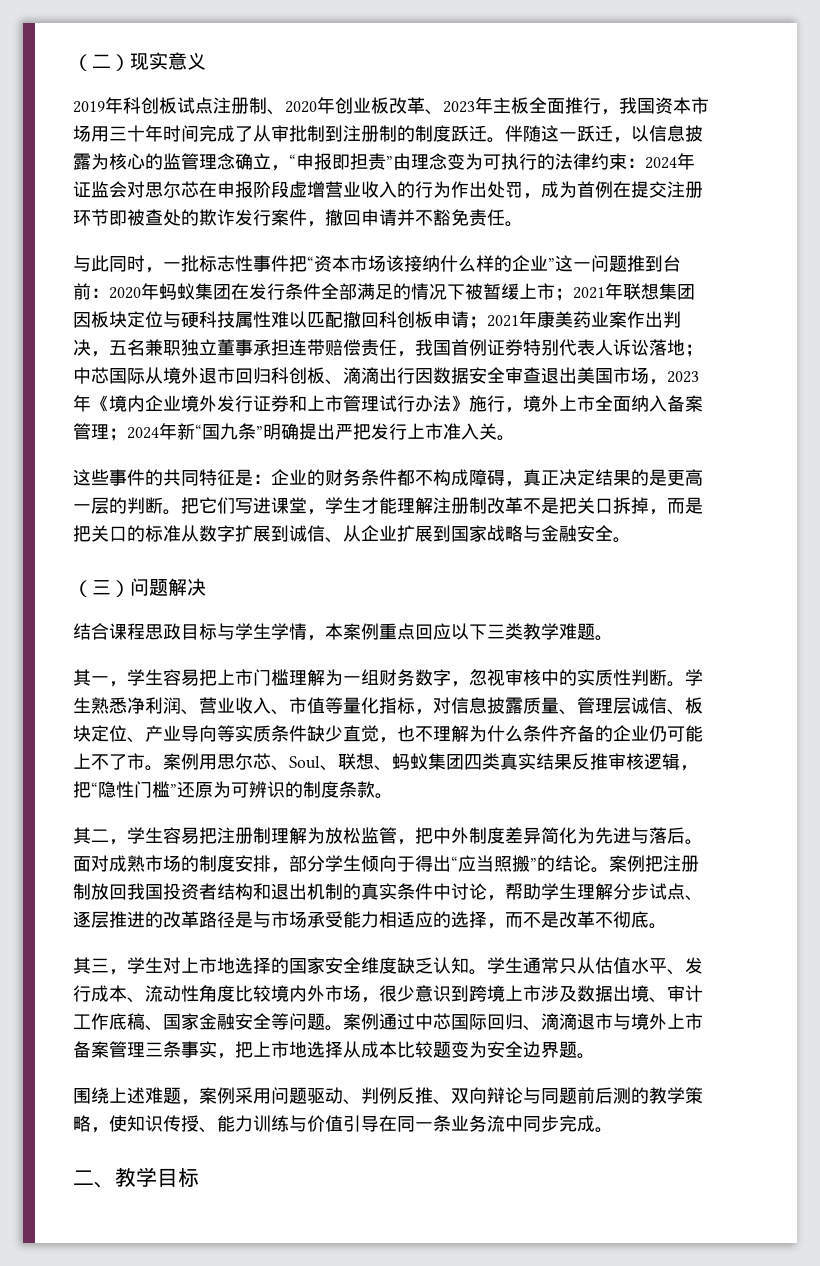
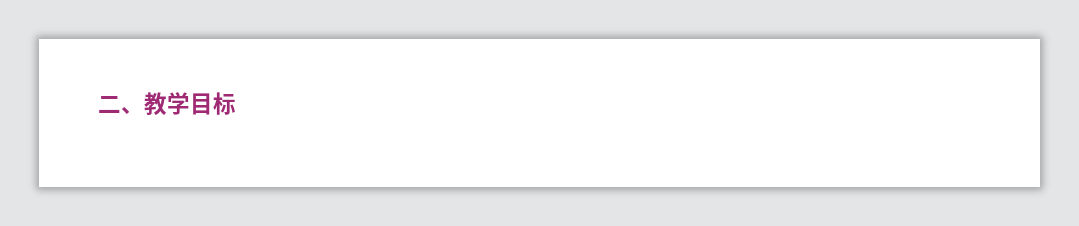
[73,52,206,71] [73,97,709,115] [73,125,703,143] [73,153,695,171] [73,181,703,199] [73,209,523,227] [73,255,681,273] [73,283,695,301] [73,311,681,329] [73,339,703,357] [73,367,699,385] [73,395,703,413] [73,423,515,441] [73,469,703,487] [73,497,703,515] [73,525,631,543] [73,578,206,597] [73,623,613,641] [73,669,703,687] [73,697,703,715] [73,725,703,743] [73,753,698,771] [73,781,393,799] [73,827,703,845] [73,855,699,873] [73,883,703,901] [73,911,667,929] [73,957,703,975] [73,985,703,1003] [73,1013,703,1031] [73,1041,595,1059] [73,1087,703,1105] [73,1115,613,1133] （二）现实意义 // 2019年科创板试点注册制、2020年创业板改革、2023年主板全面推行，我国资本市场用三十年时间完成了从审批制到注册制的制度跃迁。伴随这一跃迁，以信息披露为核心的监管理念确立，“申报即担责”由理念变为可执行的法律约束：2024年证监会对思尔芯在申报阶段虚增营业收入的行为作出处罚，成为首例在提交注册环节即被查处的欺诈发行案件，撤回申请并不豁免责任。 // 与此同时，一批标志性事件把“资本市场该接纳什么样的企业”这一问题推到台前：2020年蚂蚁集团在发行条件全部满足的情况下被暂缓上市；2021年联想集团因板块定位与硬科技属性难以匹配撤回科创板申请；2021年康美药业案作出判决，五名兼职独立董事承担连带赔偿责任，我国首例证券特别代表人诉讼落地；中芯国际从境外退市回归科创板、滴滴出行因数据安全审查退出美国市场，2023年《境内企业境外发行证券和上市管理试行办法》施行，境外上市全面纳入备案管理；2024年新“国九条”明确提出严把发行上市准入关。 // 这些事件的共同特征是：企业的财务条件都不构成障碍，真正决定结果的是更高一层的判断。把它们写进课堂，学生才能理解注册制改革不是把关口拆掉，而是把关口的标准从数字扩展到诚信、从企业扩展到国家战略与金融安全。 // （三）问题解决 // 结合课程思政目标与学生学情，本案例重点回应以下三类教学难题。 // 其一，学生容易把上市门槛理解为一组财务数字，忽视审核中的实质性判断。学生熟悉净利润、营业收入、市值等量化指标，对信息披露质量、管理层诚信、板块定位、产业导向等实质条件缺少直觉，也不理解为什么条件齐备的企业仍可能上不了市。案例用思尔芯、Soul、联想、蚂蚁集团四类真实结果反推审核逻辑，把“隐性门槛”还原为可辨识的制度条款。 // 其二，学生容易把注册制理解为放松监管，把中外制度差异简化为先进与落后。面对成熟市场的制度安排，部分学生倾向于得出“应当照搬”的结论。案例把注册制放回我国投资者结构和退出机制的真实条件中讨论，帮助学生理解分步试点、逐层推进的改革路径是与市场承受能力相适应的选择，而不是改革不彻底。 // 其三，学生对上市地选择的国家安全维度缺乏认知。学生通常只从估值水平、发行成本、流动性角度比较境内外市场，很少意识到跨境上市涉及数据出境、审计工作底稿、国家金融安全等问题。案例通过中芯国际回归、滴滴退市与境外上市备案管理三条事实，把上市地选择从成本比较题变为安全边界题。 // 围绕上述难题，案例采用问题驱动、判例反推、双向辩论与同题前后测的教学策略，使知识传授、能力训练与价值引导在同一条业务流中同步完成。 // -> (98, 104) none

